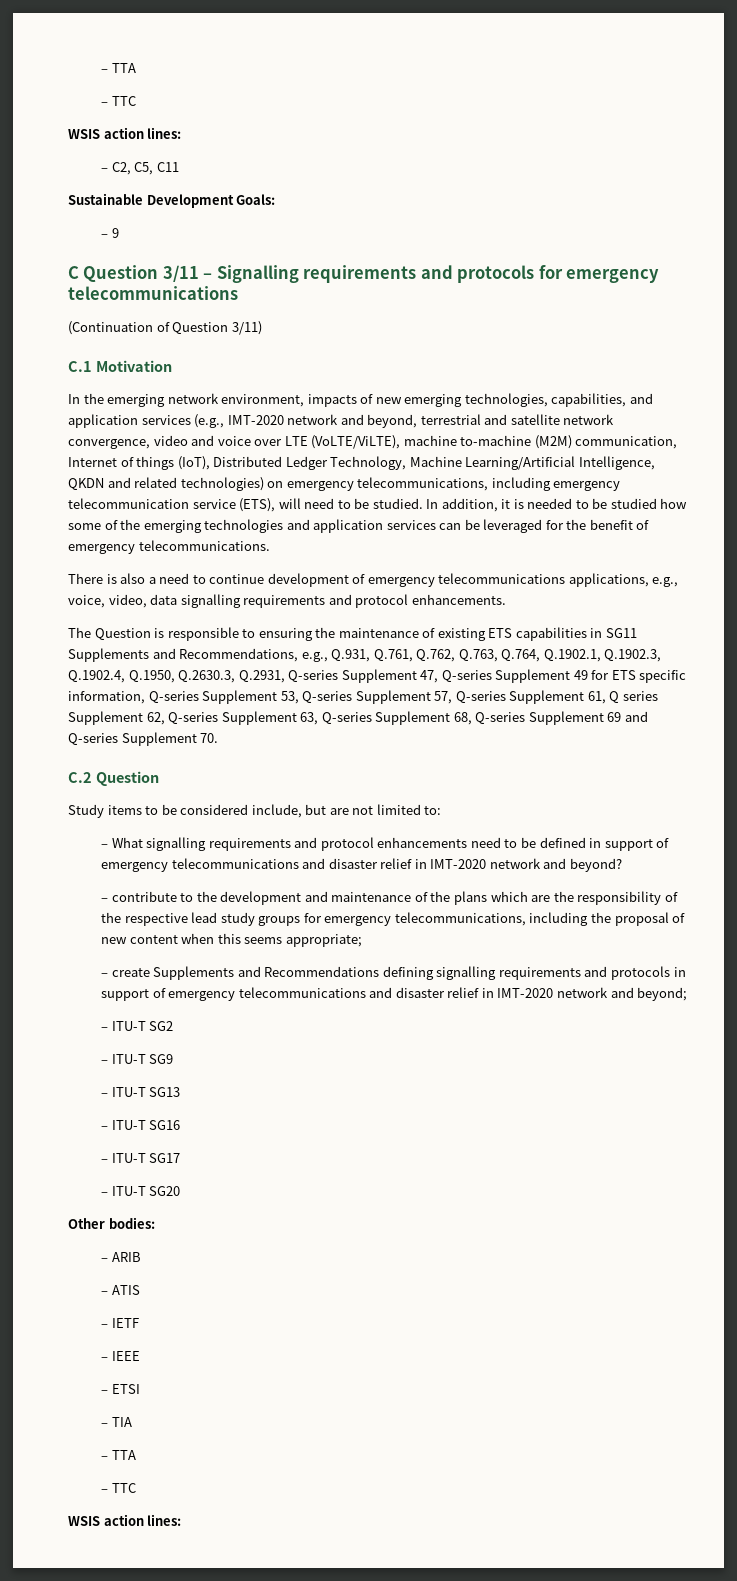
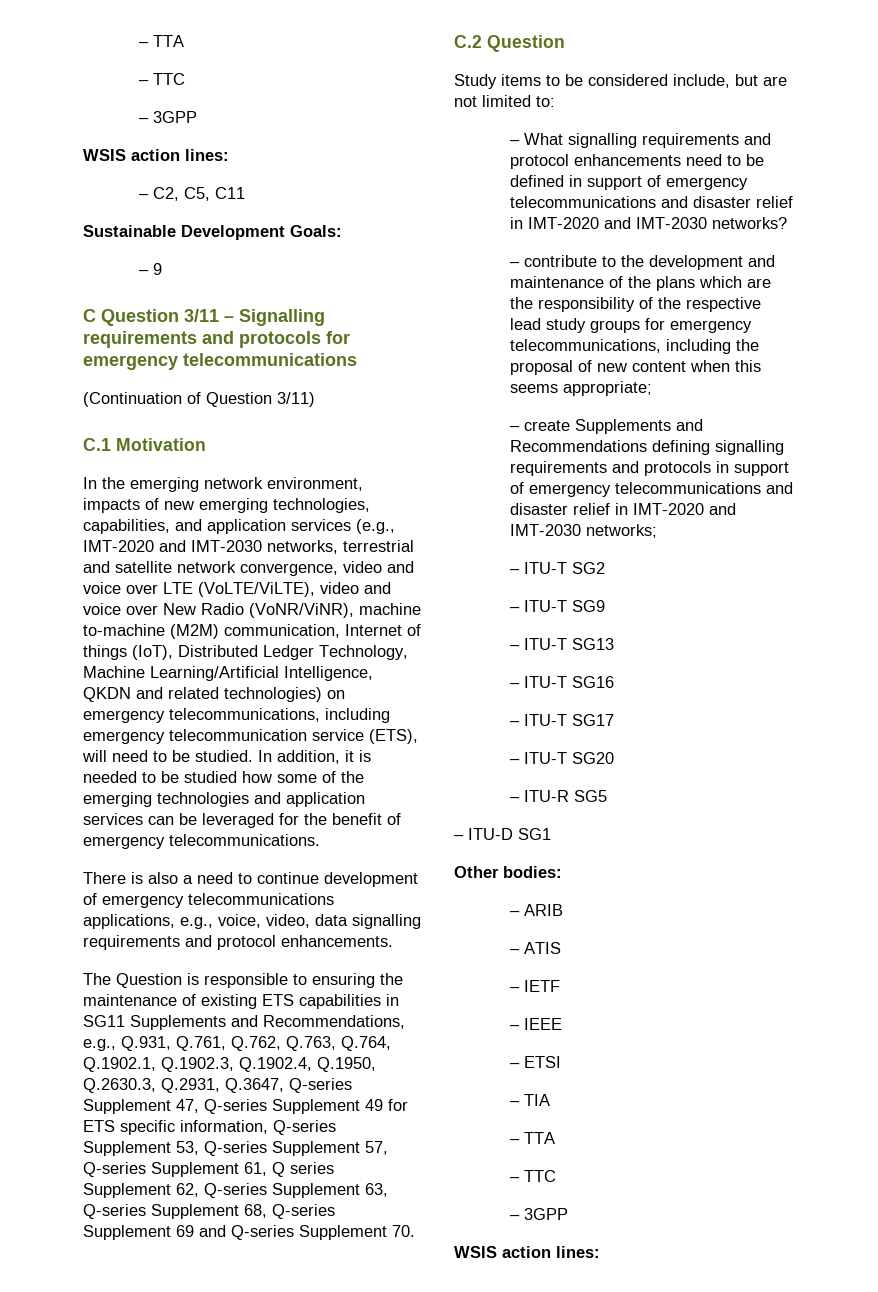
[101,63,136,73] [101,96,136,106] – TTA // – TTC -> [139,35,185,47] [139,73,186,85] [139,111,198,123] – TTA // – TTC // – 3GPP
[287,414,418,428] network and beyond, -> [159,540,338,554] and IMT-2030 networks,
(401, 442) none -> [320,582,391,594] [83,603,354,618] video and voice over New Radio (VoNR/ViNR),
(285, 676) none -> [225,1078,284,1093] Q.3647,
[489,858,622,872] network and beyond? -> [604,217,788,229] and IMT-2030 networks?
[556,987,688,1001] network and beyond; -> [709,503,737,515] [510,524,658,538] and IMT-2030 networks;
(181, 1191) none -> [510,790,608,802] [454,828,551,840] // – ITU-R SG5 // – ITU-D SG1
(136, 1488) none -> [510,1208,569,1220] // – 3GPP

